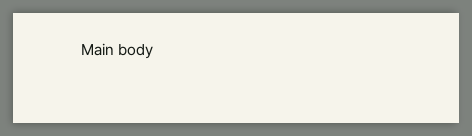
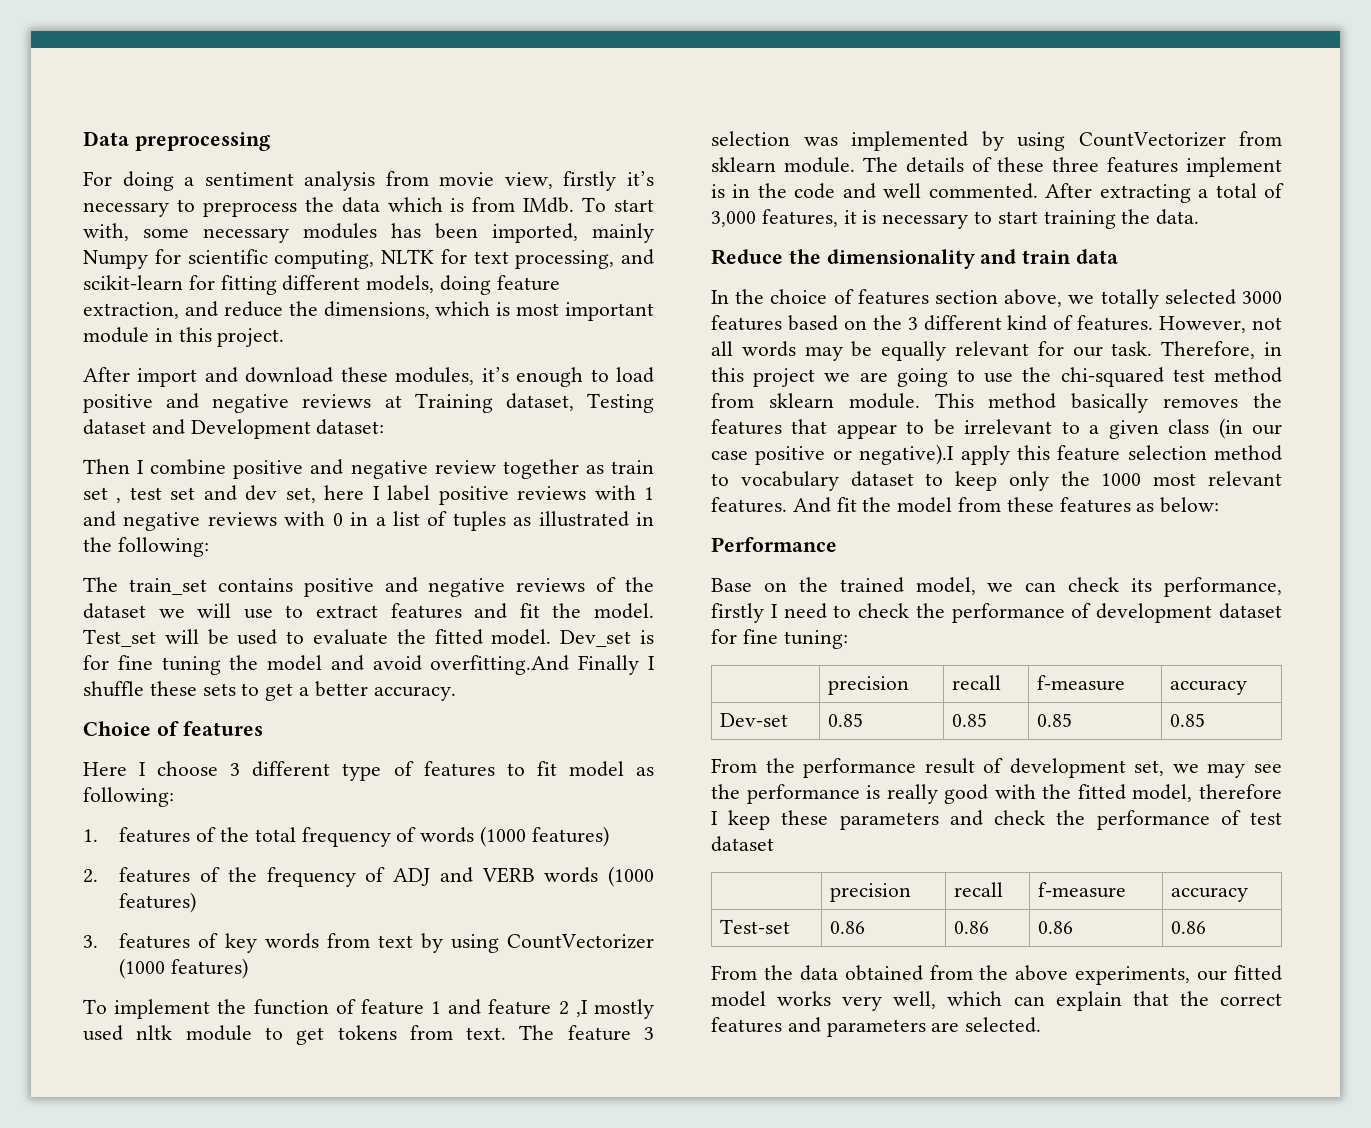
[81,43,154,59] Main body -> [83,131,270,151] [83,171,654,191] [83,197,654,217] [83,223,654,243] [83,249,654,269] [83,275,560,295] [83,301,654,321] [83,327,285,347] [83,367,655,387] [83,393,655,413] [83,419,385,439] [83,459,654,479] [83,485,654,505] [83,511,655,531] [83,537,209,557] [83,577,654,597] [83,603,655,619] [83,629,654,647] [83,655,655,675] [83,681,456,701] [83,721,263,736] [83,761,654,781] [83,787,174,807] [83,826,609,847] [83,866,655,887] [119,892,197,913] [83,933,654,953] [119,958,249,979] [83,999,654,1019] [83,1025,654,1045] [711,131,1282,151] [711,157,1282,177] [711,183,1284,203] [711,209,1200,229] [711,249,1119,269] [711,289,1282,309] [711,315,1282,333] [711,341,1282,361] [711,367,1282,387] [711,393,1282,413] [711,418,1282,439] [711,444,1282,465] [711,471,1282,491] [711,497,1220,513] [711,537,837,552] [711,577,1282,597] [711,603,1282,623] [711,629,848,649] [828,676,910,695] [952,675,1002,690] [1037,675,1126,691] [1170,680,1248,695] [720,713,789,727] [828,713,864,727] [952,713,988,727] [1037,713,1073,727] [1170,713,1206,727] [711,758,1282,778] [711,784,1282,804] [711,810,1282,830] [711,836,774,852] [830,883,912,902] [954,882,1004,897] [1038,882,1127,898] [1171,887,1249,902] [720,919,791,934] [830,921,866,934] [954,921,990,934] [1038,921,1074,934] [1171,921,1207,934] [711,965,1282,985] [711,991,1282,1011] [711,1017,1042,1037] Data preprocessing // For doing a sentiment analysis from movie view, firstly it’s necessary to preprocess the data which is from IMdb. To start with, some necessary modules has been imported, mainly Numpy for scientific computing, NLTK for text processing, and scikit-learn for fitting different models, doing feature extraction, and reduce the dimensions, which is most important module in this project. // After import and download these modules, it’s enough to load positive and negative reviews at Training dataset, Testing dataset and Development dataset: // Then I combine positive and negative review together as train set , test set and dev set, here I label positive reviews with 1 and negative reviews with 0 in a list of tuples as illustrated in the following: // The train_set contains positive and negative reviews of the dataset we will use to extract features and fit the model. Test_set will be used to evaluate the fitted model. Dev_set is for fine tuning the model and avoid overfitting.And Finally I shuffle these sets to get a better accuracy. // Choice of features // Here I choose 3 different type of features to fit model as following: // 1. features of the total frequency of words (1000 features) // 2. features of the frequency of ADJ and VERB words (1000 features) // 3. features of key words from text by using CountVectorizer (1000 features) // To implement the function of feature 1 and feature 2 ,I mostly used nltk module to get tokens from text. The feature 3 selection was implemented by using CountVectorizer from sklearn module. The details of these three features implement is in the code and well commented. After extracting a total of 3,000 features, it is necessary to start training the data. // Reduce the dimensionality and train data // In the choice of features section above, we totally selected 3000 features based on the 3 different kind of features. However, not all words may be equally relevant for our task. Therefore, in this project we are going to use the chi-squared test method from sklearn module. This method basically removes the features that appear to be irrelevant to a given class (in our case positive or negative).I apply this feature selection method to vocabulary dataset to keep only the 1000 most relevant features. And fit the model from these features as below: // Performance // Base on the trained model, we can check its performance, firstly I need to check the performance of development dataset for fine tuning: // | precision | recall | f-measure | accuracy // Dev-set | 0.85 | 0.85 | 0.85 | 0.85 // From the performance result of development set, we may see the performance is really good with the fitted model, therefore I keep these parameters and check the performance of test dataset // | precision | recall | f-measure | accuracy // Test-set | 0.86 | 0.86 | 0.86 | 0.86 // From the data obtained from the above experiments, our fitted model works very well, which can explain that the correct features and parameters are selected.

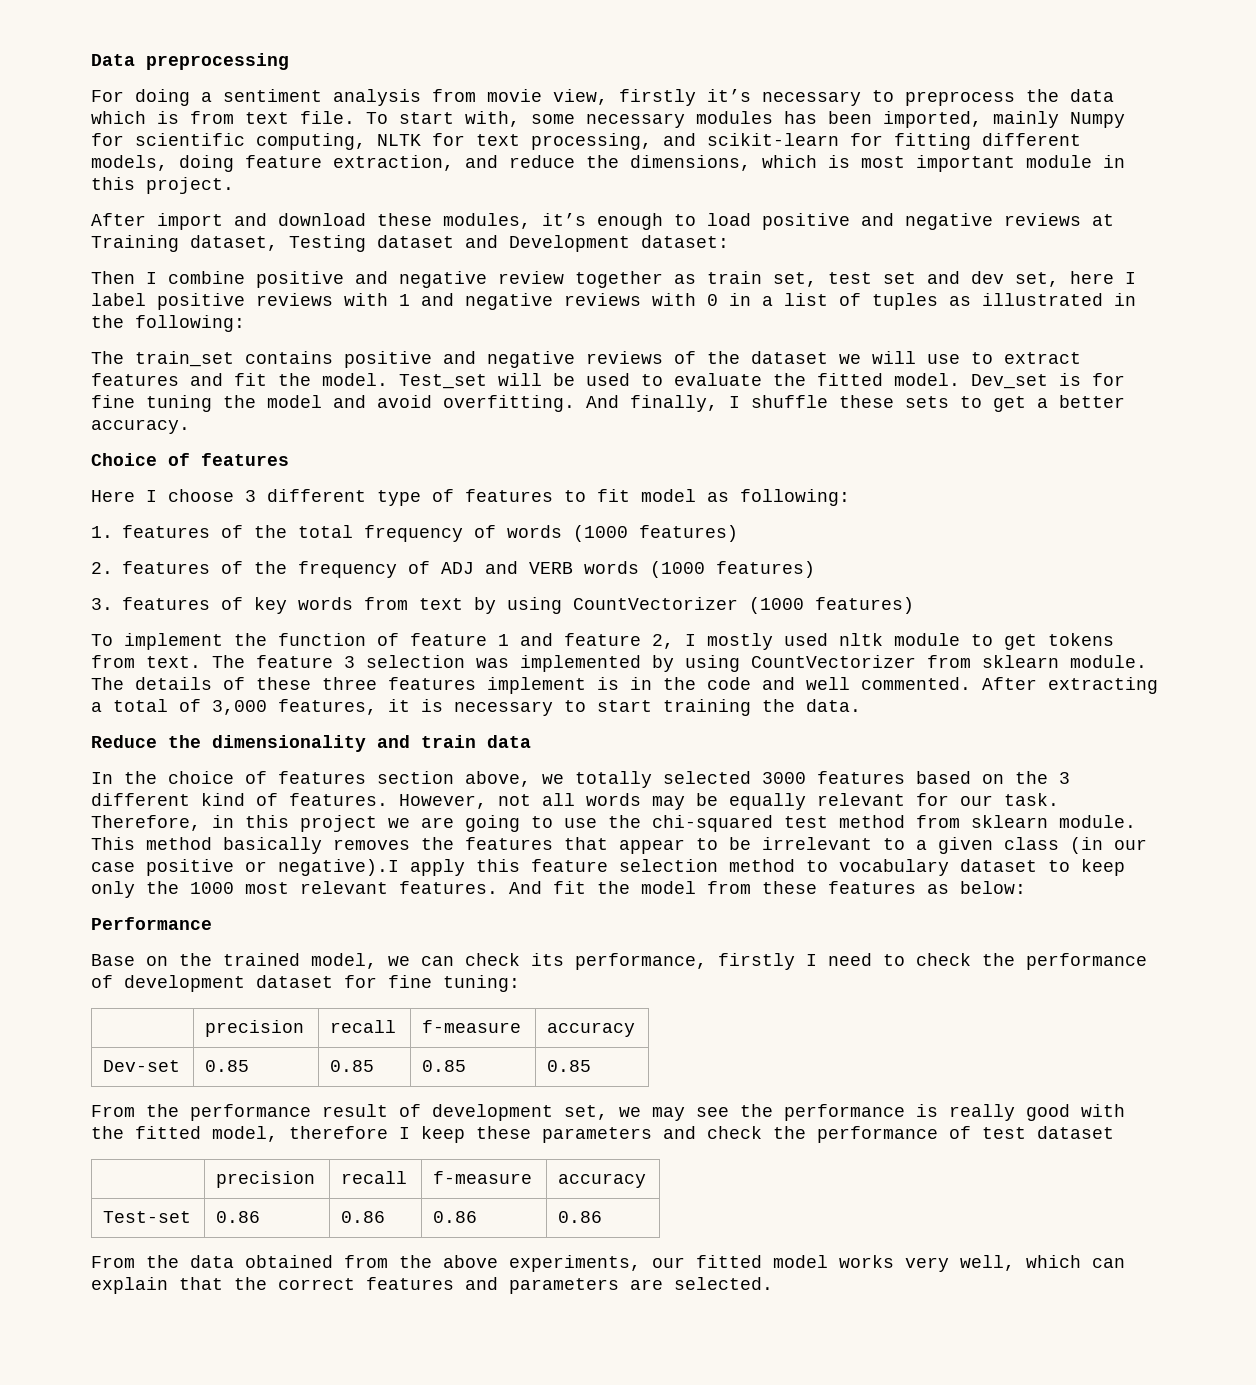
[523,197,575,213] IMdb. -> [245,111,355,124] text file.
[83,487,122,503] set , -> [773,272,817,287] set,
[430,655,640,675] overfitting.And Finally -> [443,395,718,412] overfitting. And finally,
[558,1000,588,1017] 2 ,I -> [652,634,696,649] 2, I

